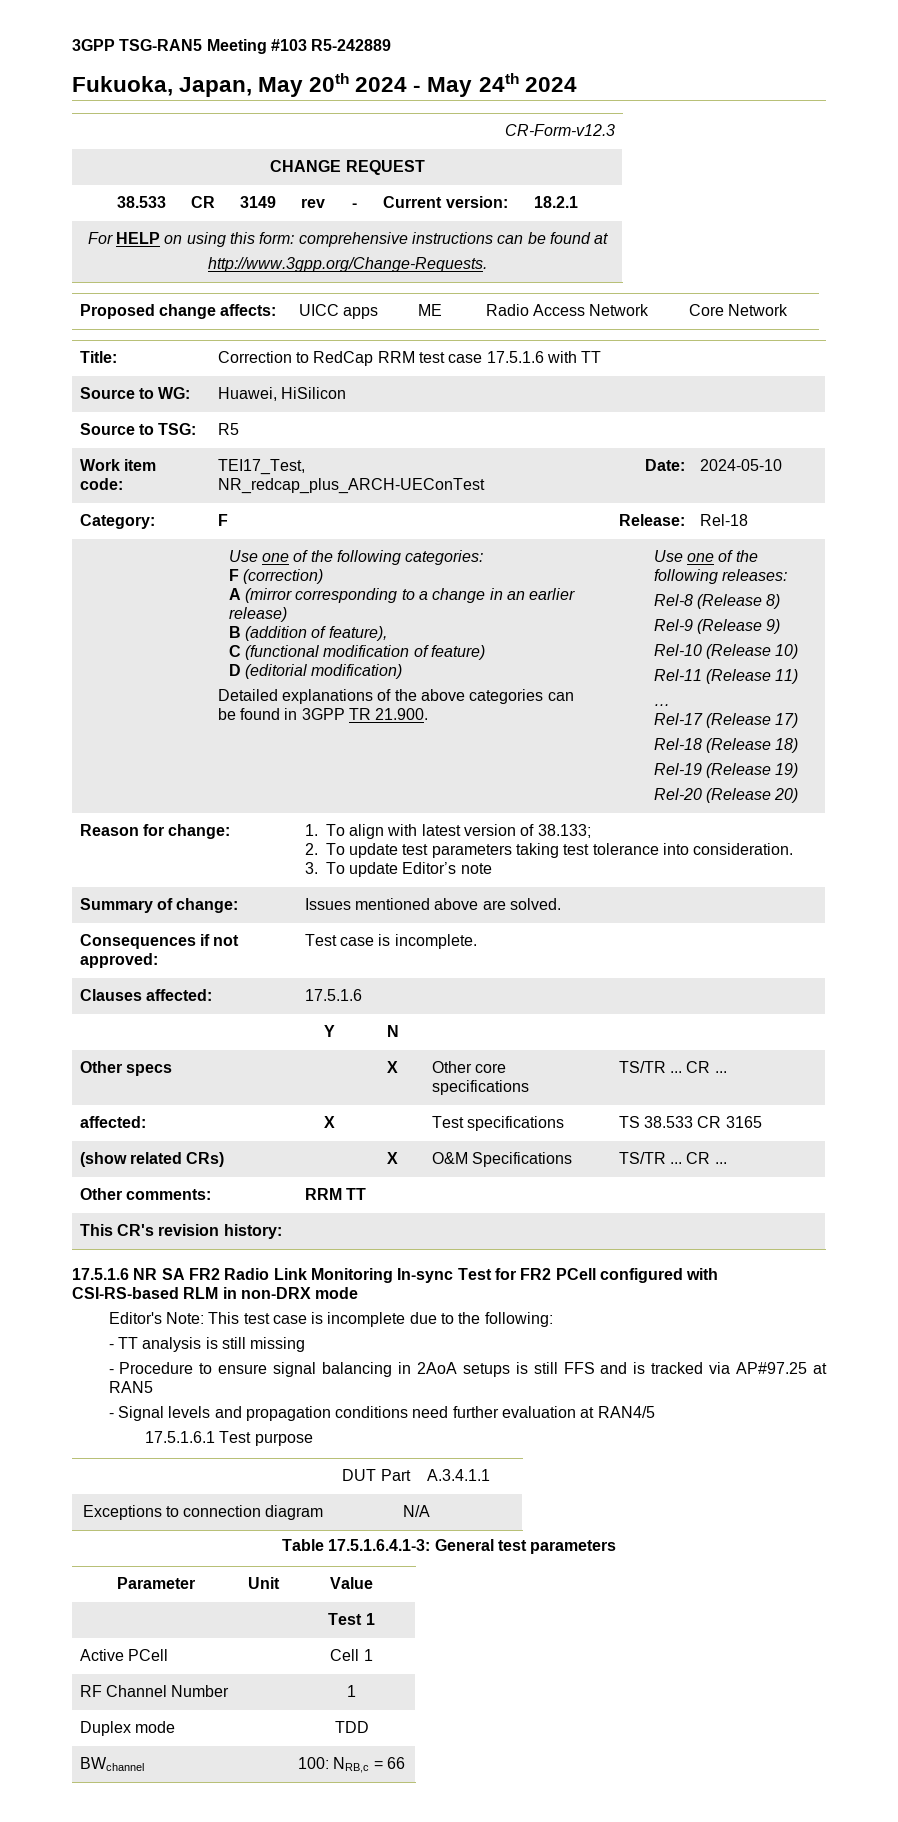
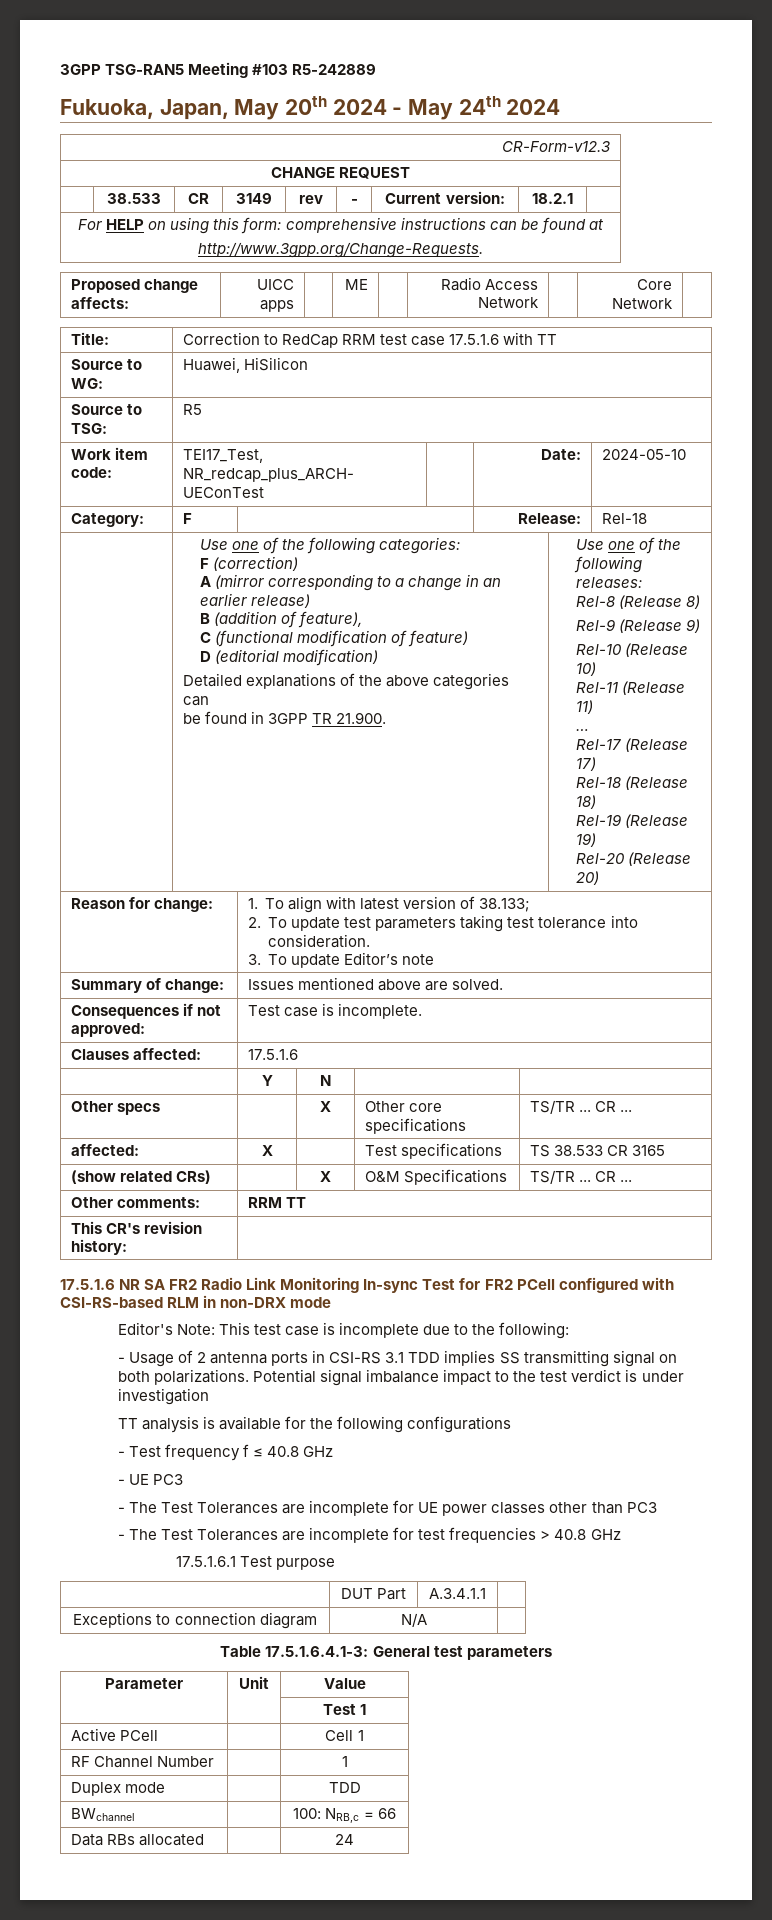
[117,1337,306,1352] [108,1362,827,1377] [108,1381,153,1393] [108,1406,655,1421] TT analysis is still missing // - Procedure to ensure signal balancing in 2AoA setups is still FFS and is tracked via AP#97.25 at RAN5 // - Signal levels and propagation conditions need further evaluation at RAN4/5 -> [129,1350,677,1367] [117,1369,684,1386] [117,1388,209,1405] [117,1416,512,1433] [117,1444,334,1461] [117,1474,184,1485] [117,1500,657,1516] [117,1527,621,1543] Usage of 2 antenna ports in CSI-RS 3.1 TDD implies SS transmitting signal on both polarizations. Potential signal imbalance impact to the test verdict is under investigation // TT analysis is available for the following configurations // - Test frequency f ≤ 40.8 GHz // - UE PC3 // - The Test Tolerances are incomplete for UE power classes other than PC3 // - The Test Tolerances are incomplete for test frequencies > 40.8 GHz
(405, 1763) none -> [70,1834,204,1846] [335,1834,354,1845] // Data RBs allocated | | 24

